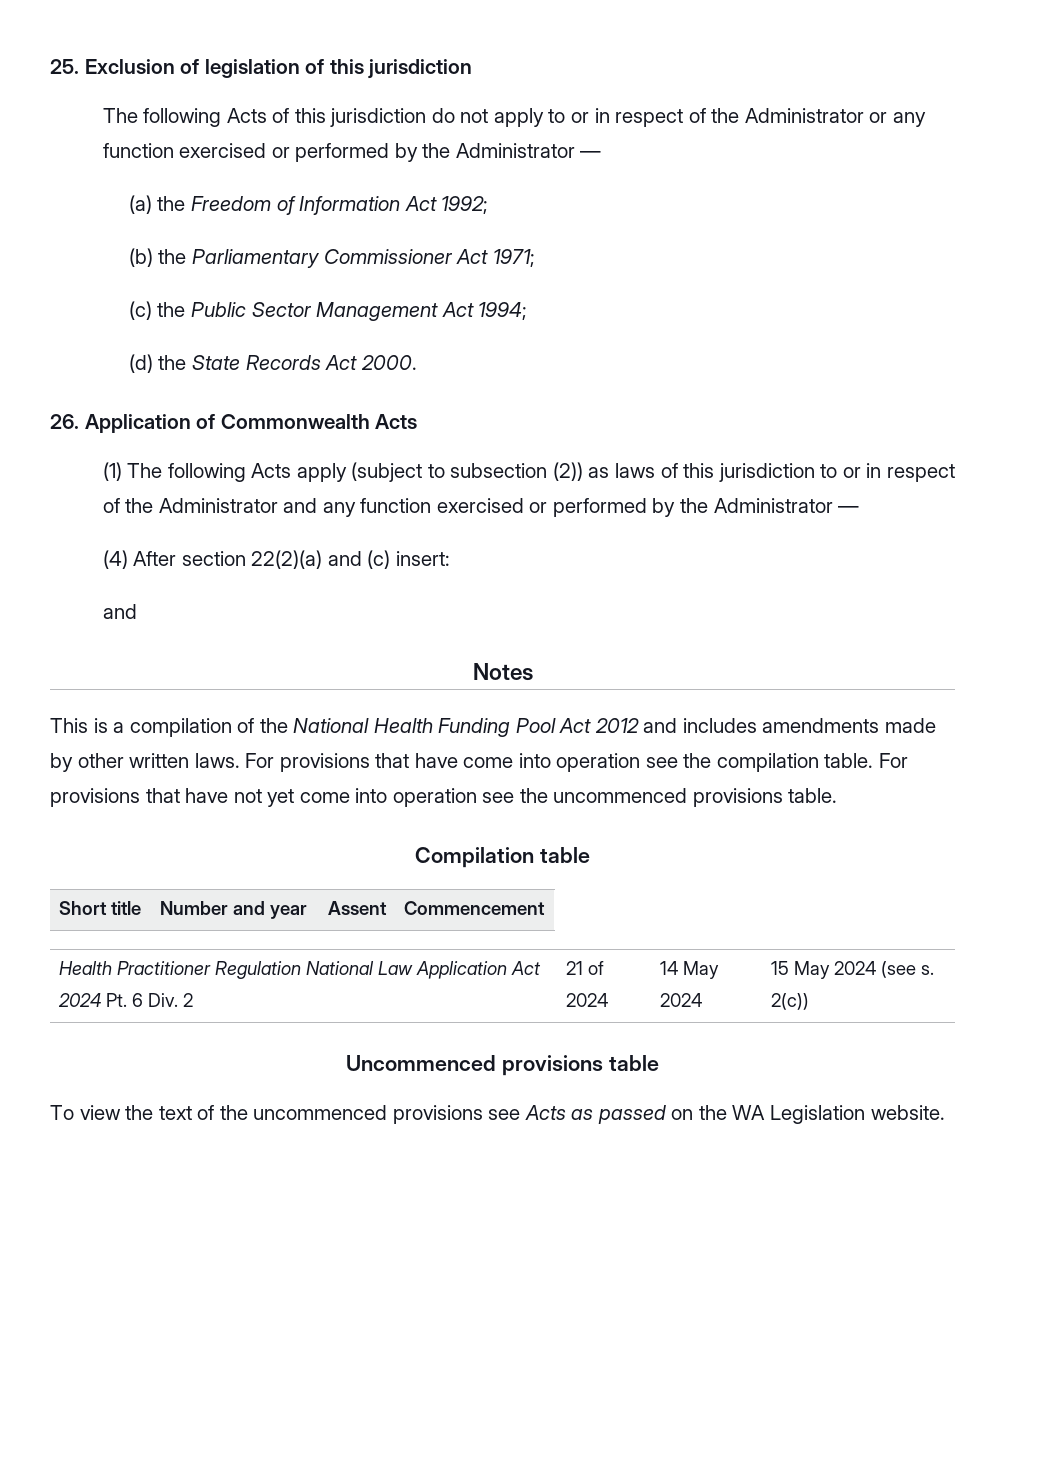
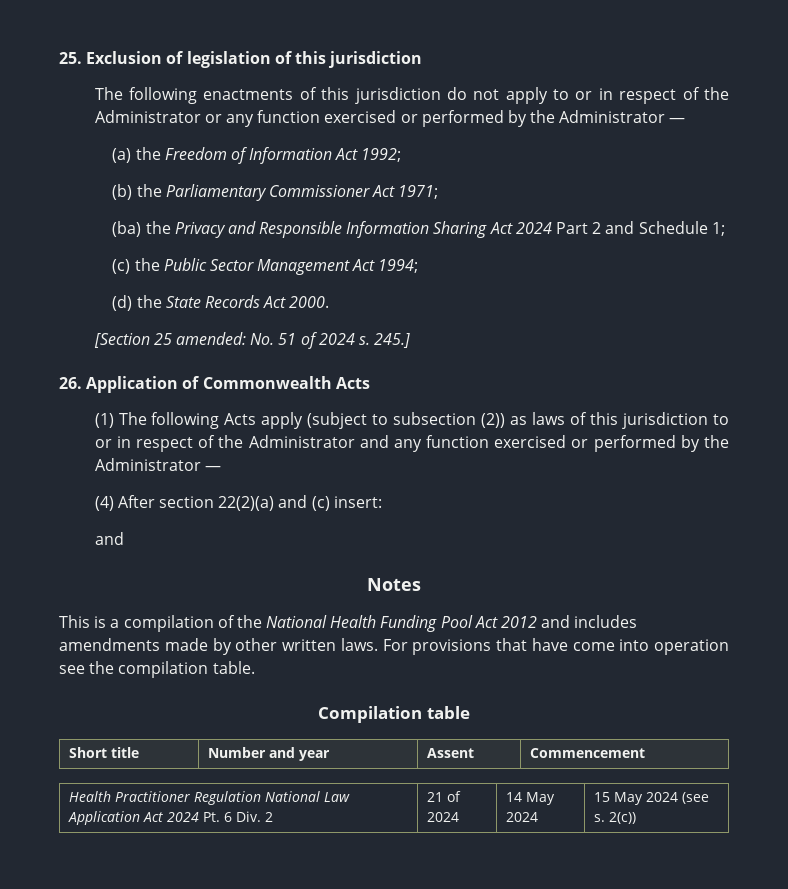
[226,108,267,123] Acts -> [203,89,294,100] enactments
(535, 258) none -> [112,221,725,238] // (ba) the Privacy and Responsible Information Sharing Act 2024 Part 2 and Schedule 1;
(417, 362) none -> [93,332,411,349] // [Section 25 amended: No. 51 of 2024 s. 245.]
[879,753,909,768] [50,788,838,807] For provisions that have not yet come into operation see the uncommenced provisions table. -> (255, 667) none
[346,1055,659,1076] [50,1105,945,1124] // Uncommenced provisions table // To view the text of the uncommenced provisions see Acts as passed on the WA Legislation website. -> (636, 818) none

